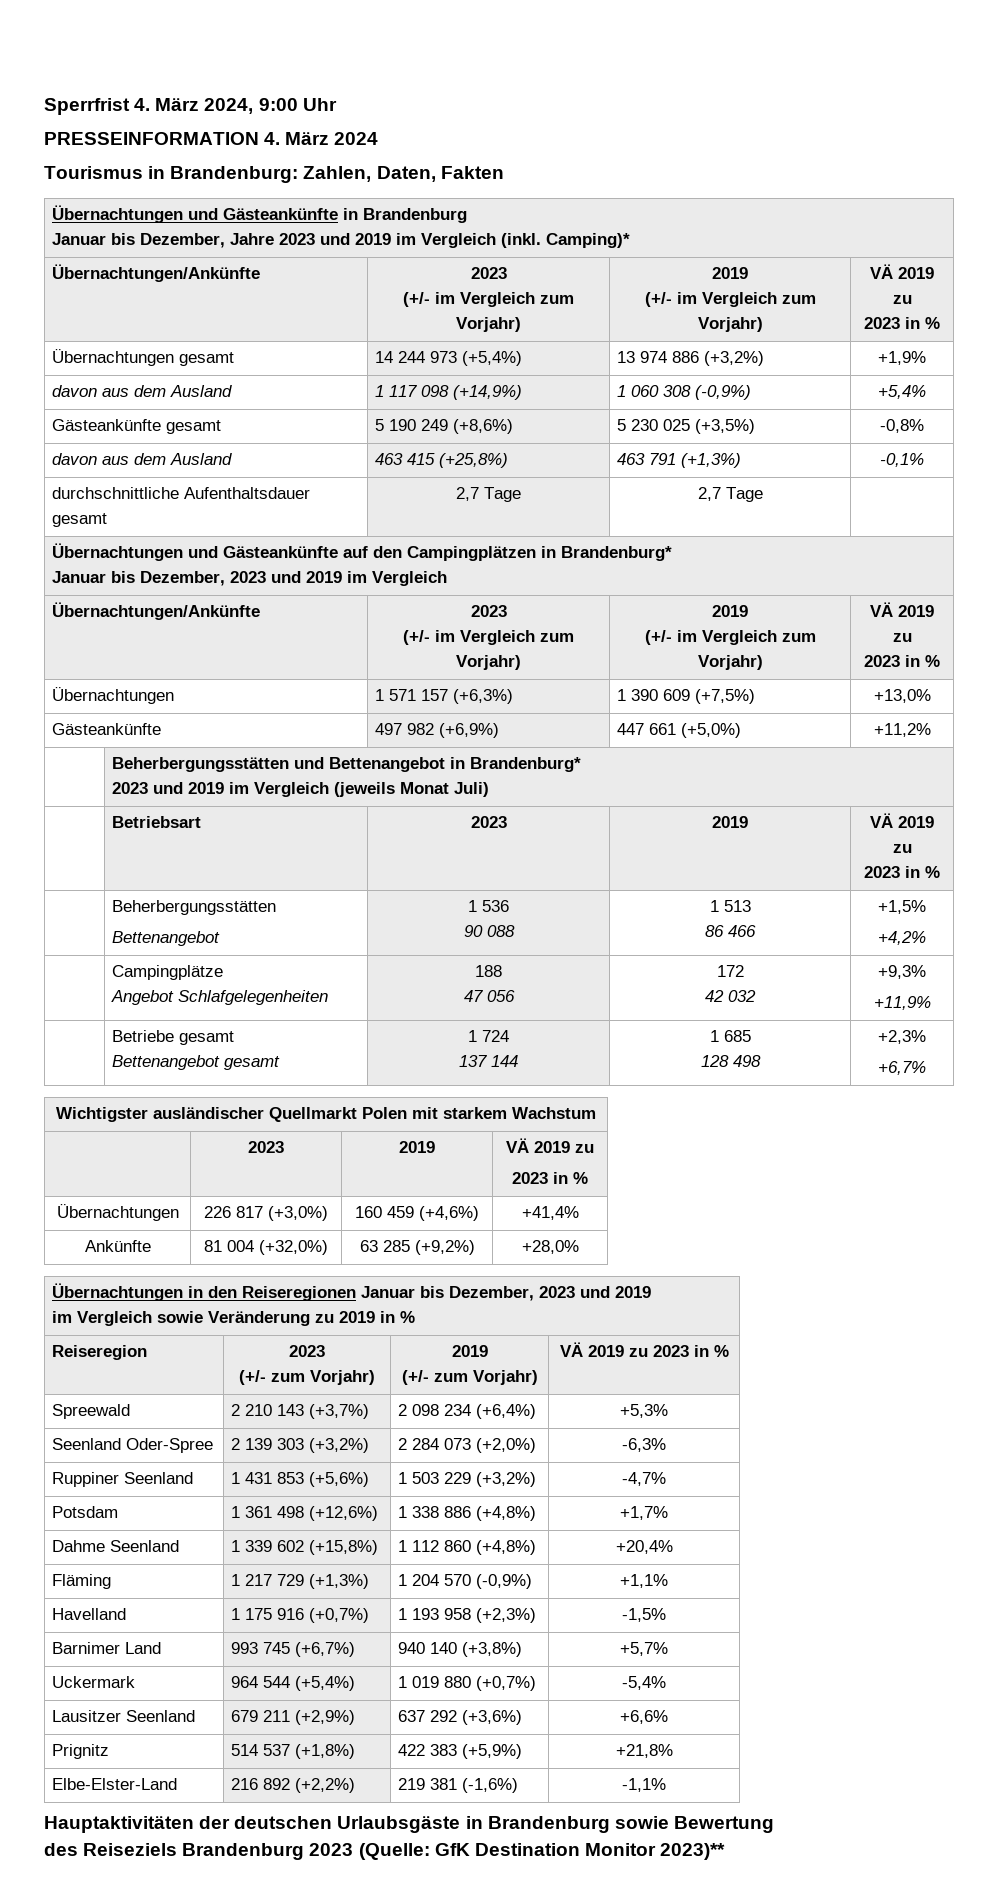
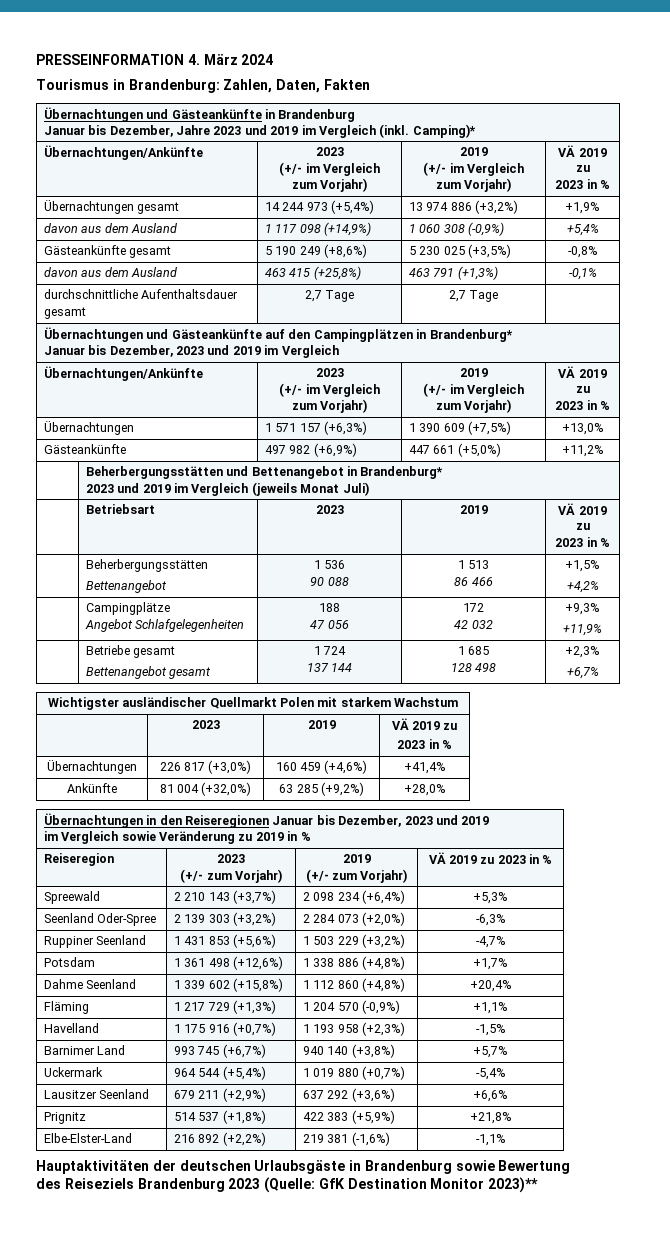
[44,98,337,115] Sperrfrist 4. März 2024, 9:00 Uhr // -> (36, 59) none

